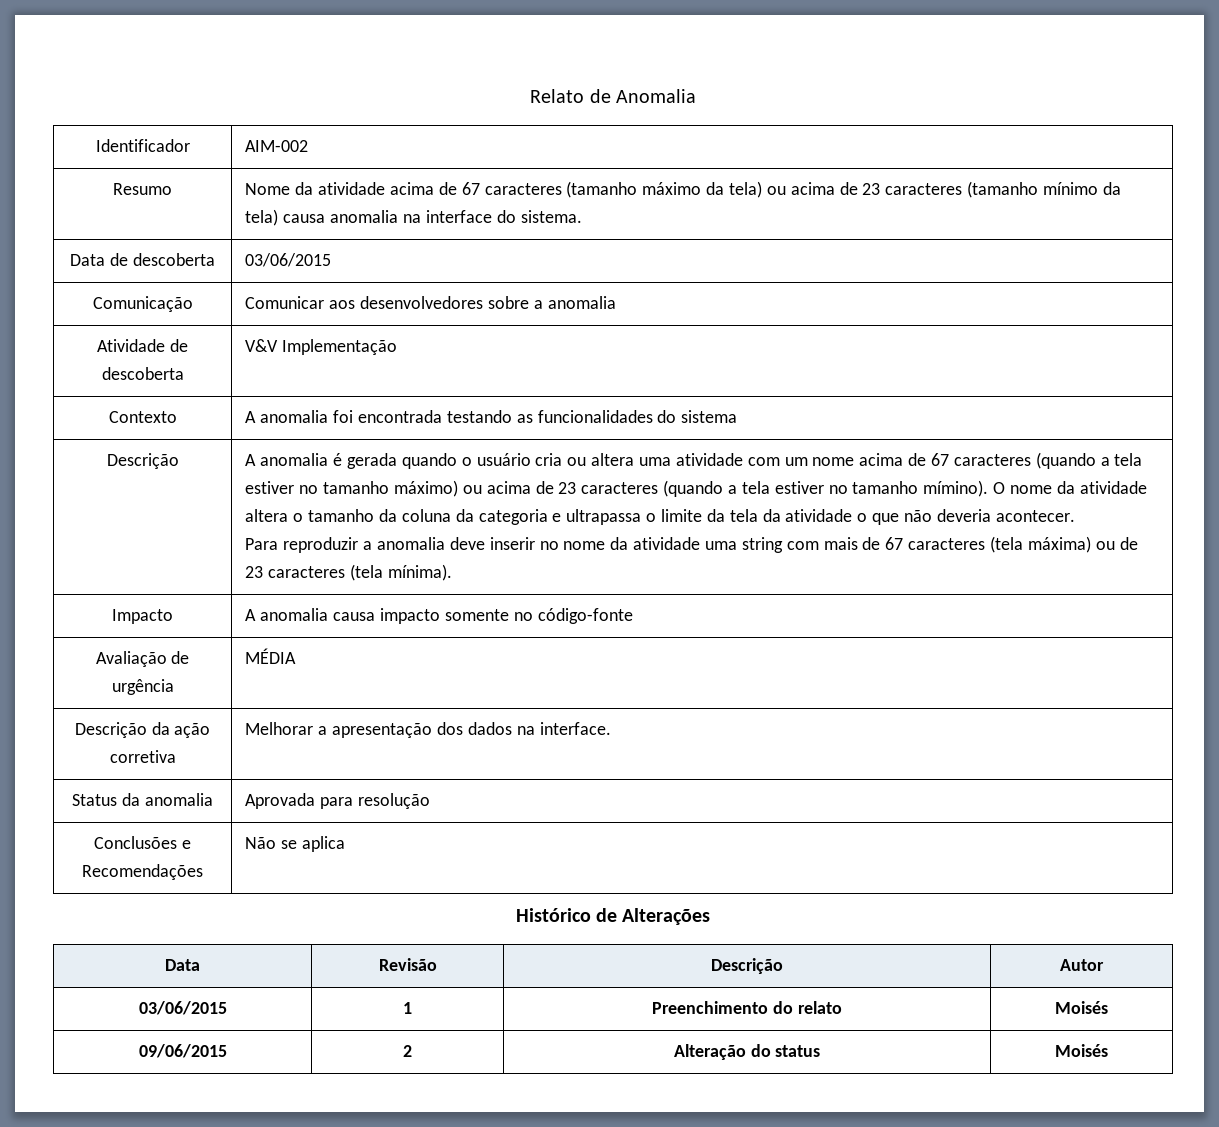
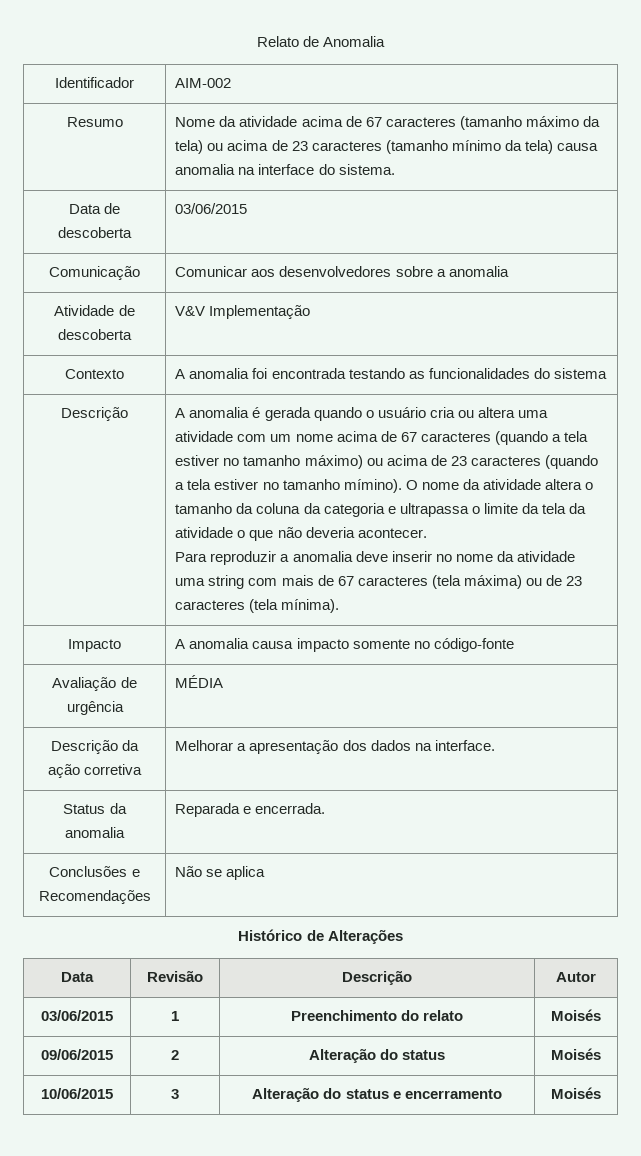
[245,793,431,809] Aprovada para resolução -> [175,803,326,817] Reparada e encerrada.
(1108, 1050) none -> [41,1088,113,1099] [171,1089,179,1099] [252,1087,502,1102] [551,1087,601,1099] // 10/06/2015 | 3 | Alteração do status e encerramento | Moisés

